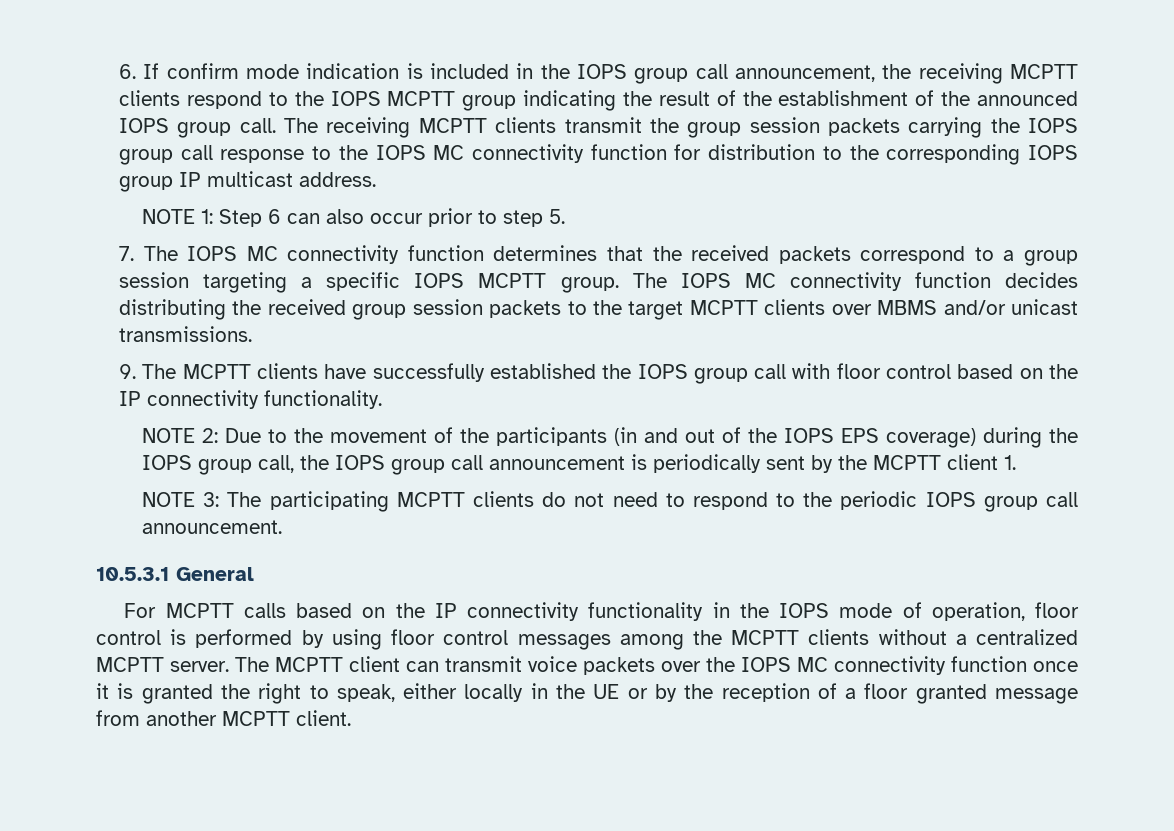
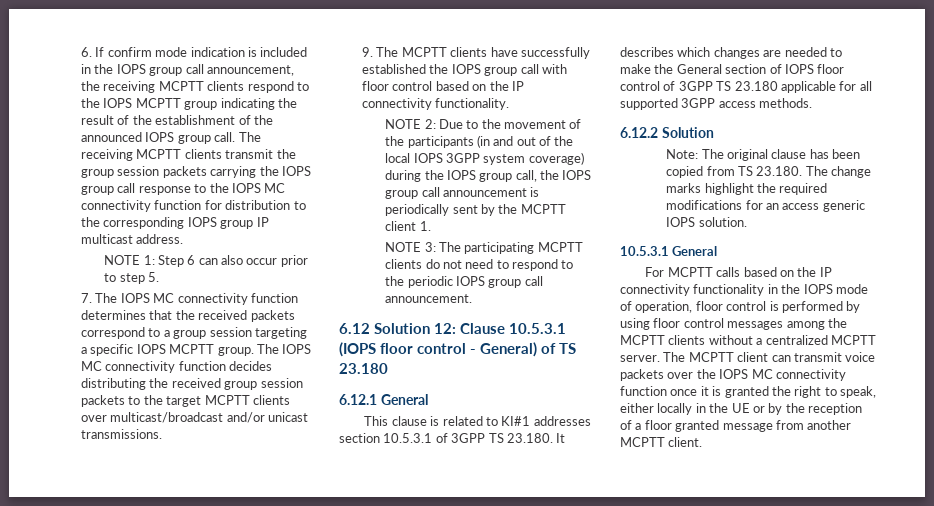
[877,300,938,315] MBMS -> [110,412,224,423] multicast/broadcast
[784,428,880,443] IOPS EPS -> [385,153,526,165] local IOPS 3GPP system
(283, 527) none -> [339,323,566,334] [339,342,576,357] [339,363,388,374] [339,394,428,405] [364,416,591,426] [339,433,566,443] [620,47,842,59] [620,64,845,74] [620,81,872,93] [620,98,813,110] [620,127,714,138] [666,149,861,161] [666,166,872,178] [666,183,828,195] [666,200,865,212] [666,217,747,227] // 6.12 Solution 12: Clause 10.5.3.1 (IOPS floor control - General) of TS 23.180 // 6.12.1 General // This clause is related to KI#1 addresses section 10.5.3.1 of 3GPP TS 23.180. It describes which changes are needed to make the General section of IOPS floor control of 3GPP TS 23.180 applicable for all supported 3GPP access methods. // 6.12.2 Solution // Note: The original clause has been copied from TS 23.180. The change marks highlight the required modifications for an access generic IOPS solution.

